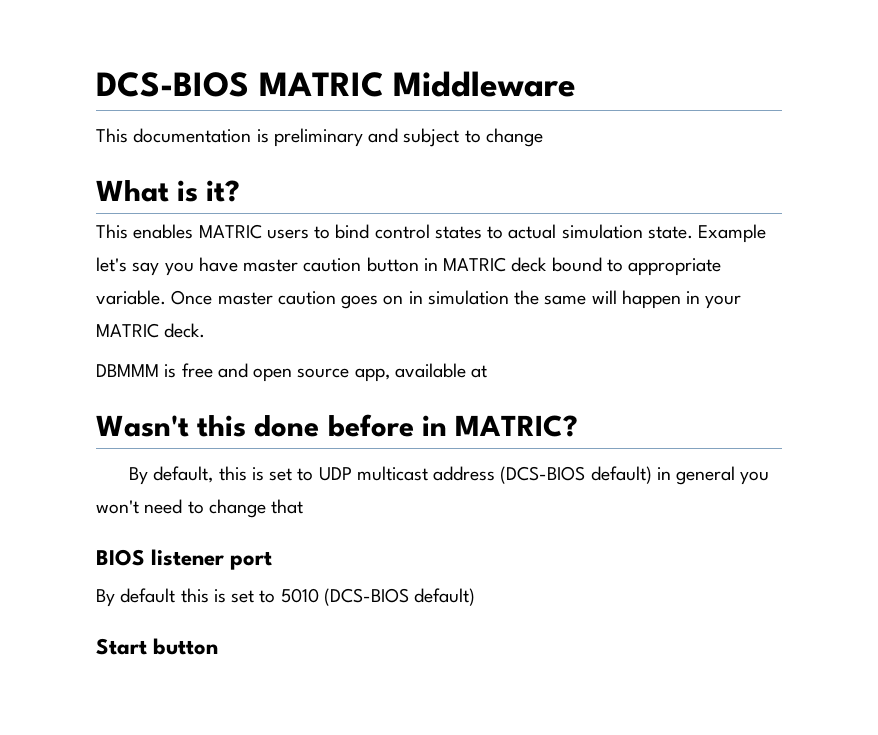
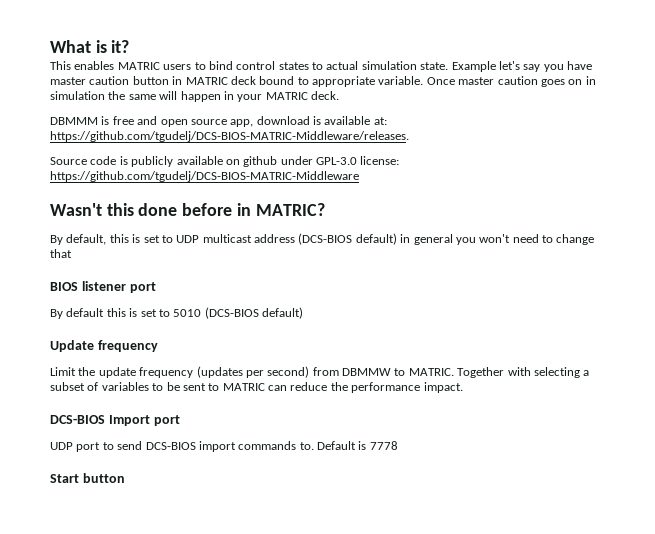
[96,71,577,97] [96,128,543,147] DCS-BIOS MATRIC Middleware // This documentation is preliminary and subject to change // -> (50, 46) none
[394,363,488,378] available at -> [256,116,387,125] [50,131,409,142] [50,156,400,167] [50,171,359,182] download is available at: https://github.com/tgudelj/DCS-BIOS-MATRIC-Middleware/releases. // Source code is publicly available on github under GPL-3.0 license: https://github.com/tgudelj/DCS-BIOS-MATRIC-Middleware
(476, 597) none -> [50,340,158,352] [50,366,590,378] [50,382,463,393] [50,415,180,426] [50,441,398,452] // Update frequency // Limit the update frequency (updates per second) from DBMMW to MATRIC. Together with selecting a subset of variables to be sent to MATRIC can reduce the performance impact. // DCS-BIOS Import port // UDP port to send DCS-BIOS import commands to. Default is 7778

